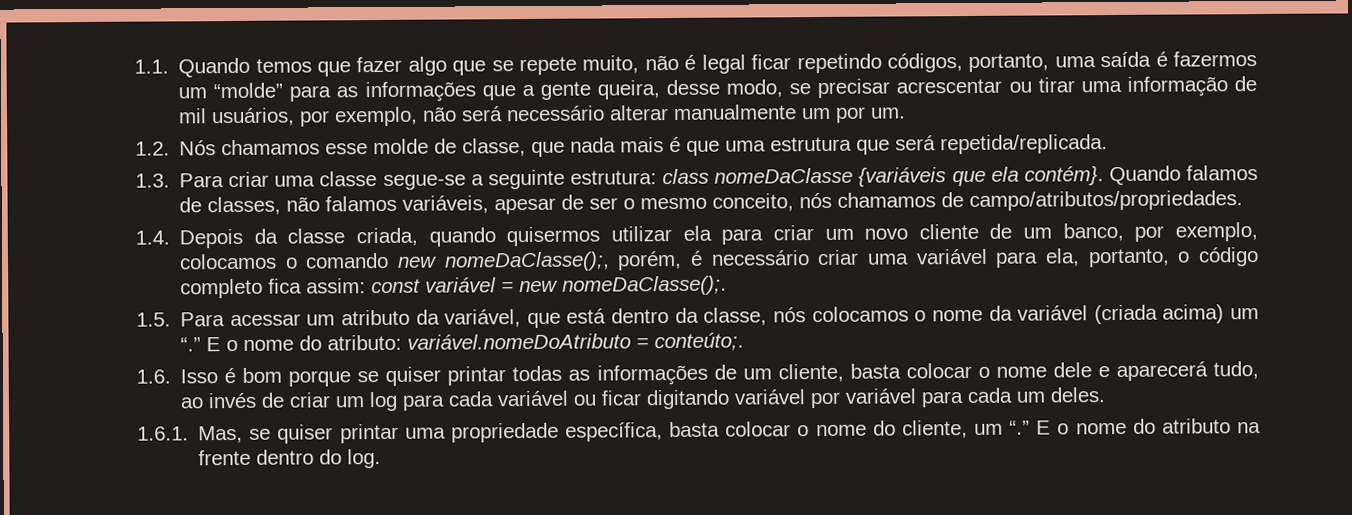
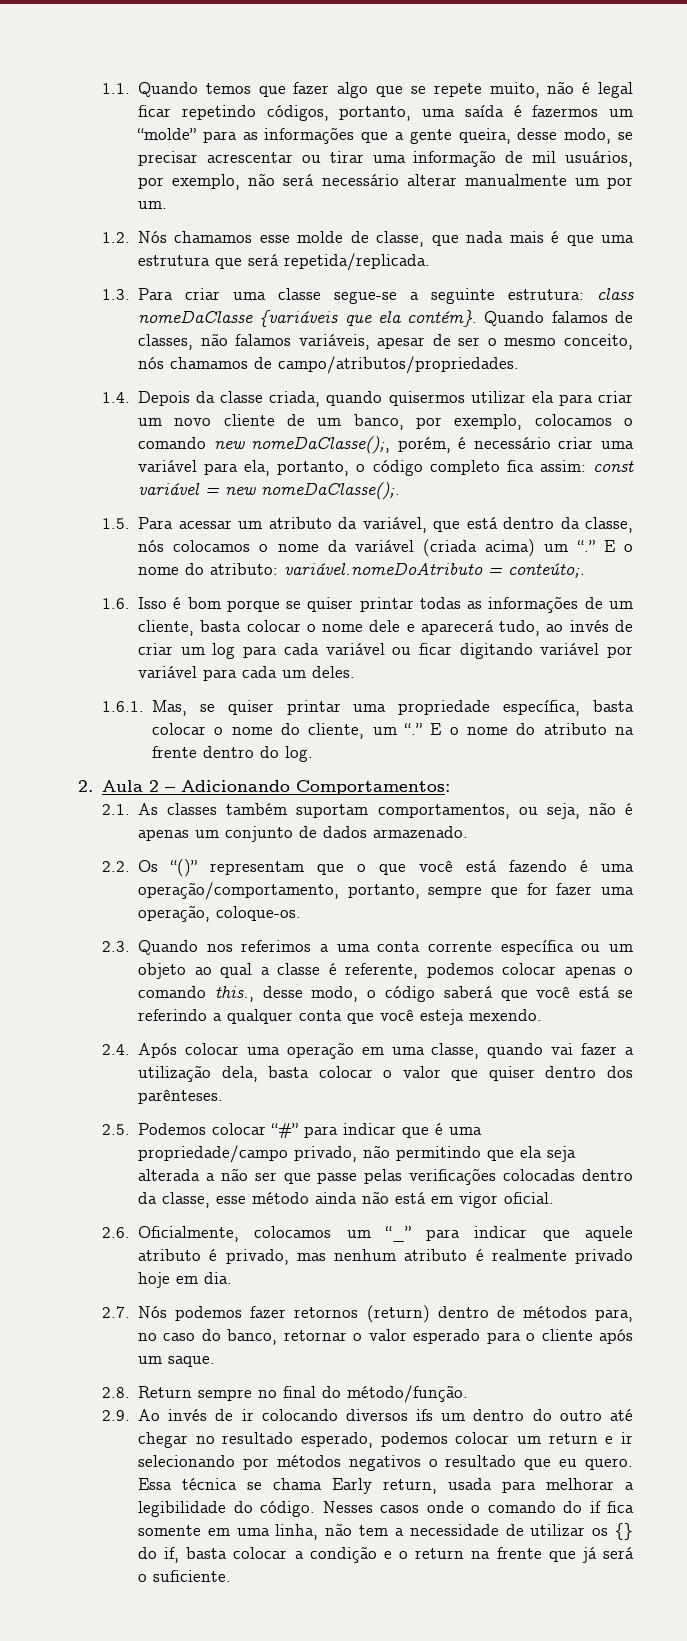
(382, 459) none -> [77,780,450,795] [101,802,633,819] [138,826,469,842] [101,859,635,877] [138,882,634,900] [138,905,302,922] [101,940,633,955] [138,963,634,979] [138,986,633,1002] [138,1009,543,1025] [101,1042,634,1059] [138,1065,633,1082] [138,1089,224,1104] [101,1123,483,1138] [138,1145,577,1163] [138,1168,633,1185] [138,1191,555,1208] [101,1226,633,1242] [138,1249,633,1265] [138,1272,233,1288] [101,1305,633,1323] [138,1329,633,1345] [138,1356,216,1367] [101,1385,469,1403] [101,1409,634,1421] [138,1432,633,1448] [138,1455,633,1471] [138,1478,635,1494] [138,1501,635,1517] [138,1523,634,1540] [138,1546,634,1563] [138,1570,232,1582] // 2. Aula 2 – Adicionando Comportamentos: // 2.1. As classes também suportam comportamentos, ou seja, não é apenas um conjunto de dados armazenado. // 2.2. Os “()” representam que o que você está fazendo é uma operação/comportamento, portanto, sempre que for fazer uma operação, coloque-os. // 2.3. Quando nos referimos a uma conta corrente específica ou um objeto ao qual a classe é referente, podemos colocar apenas o comando this., desse modo, o código saberá que você está se referindo a qualquer conta que você esteja mexendo. // 2.4. Após colocar uma operação em uma classe, quando vai fazer a utilização dela, basta colocar o valor que quiser dentro dos parênteses. // 2.5. Podemos colocar “#” para indicar que é uma propriedade/campo privado, não permitindo que ela seja alterada a não ser que passe pelas verificações colocadas dentro da classe, esse método ainda não está em vigor oficial. // 2.6. Oficialmente, colocamos um “_” para indicar que aquele atributo é privado, mas nenhum atributo é realmente privado hoje em dia. // 2.7. Nós podemos fazer retornos (return) dentro de métodos para, no caso do banco, retornar o valor esperado para o cliente após um saque. // 2.8. Return sempre no final do método/função. // 2.9. Ao invés de ir colocando diversos ifs um dentro do outro até chegar no resultado esperado, podemos colocar um return e ir selecionando por métodos negativos o resultado que eu quero. Essa técnica se chama Early return, usada para melhorar a legibilidade do código. Nesses casos onde o comando do if fica somente em uma linha, não tem a necessidade de utilizar os {} do if, basta colocar a condição e o return na frente que já será o suficiente.

